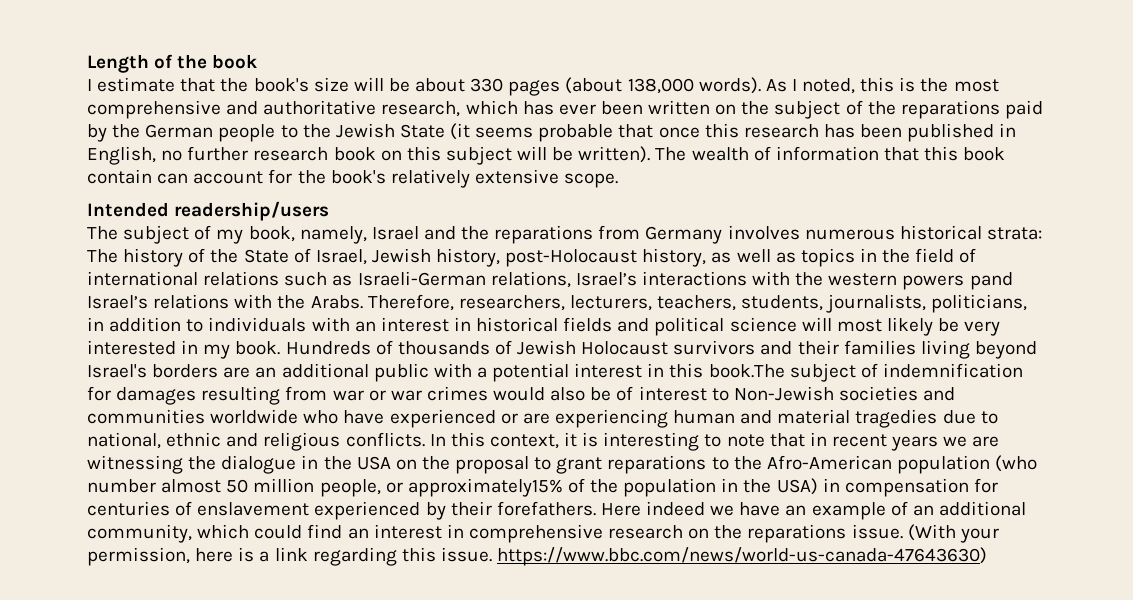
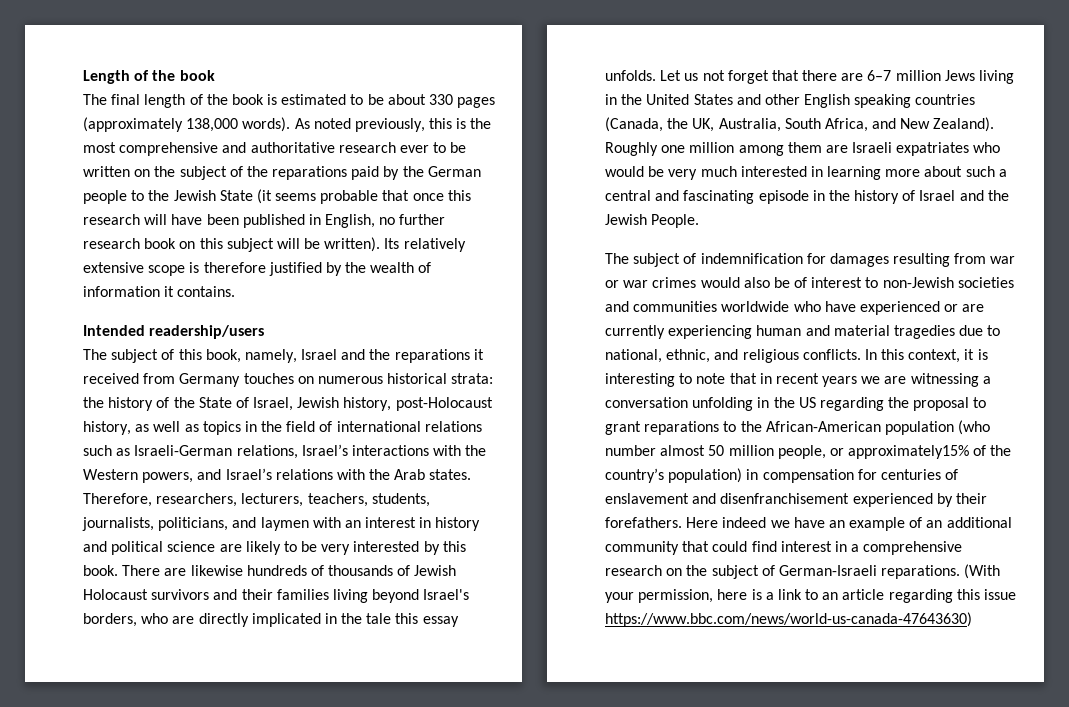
[87,77,384,92] I estimate that the book's size will -> [83,94,364,108] The final length of the book is estimated to
[565,77,623,94] (about -> [83,117,183,132] (approximately
[791,78,856,94] I noted, -> [313,118,425,132] noted previously,
[381,100,643,117] research, which has ever been -> [338,142,467,153] research ever to be
[823,124,855,138] has -> [144,214,203,225] will have
[655,146,1006,161] [87,169,619,188] The wealth of information that this book contain can account for the book's relatively extensive scope. -> [384,238,466,252] [83,262,432,276] [83,286,236,297] Its relatively extensive scope is therefore justified by the wealth of information it contains.
[216,229,244,244] my -> [178,349,202,360] this
[598,225,800,244] from Germany involves -> [473,349,484,360] [83,373,314,387] it received from Germany touches on
[87,249,118,263] The -> [83,397,104,408] the
[828,272,1013,290] western powers pand -> [83,469,222,483] Western powers, and
[310,295,363,309] Arabs. -> [394,469,472,480] Arab states.
[87,317,307,332] in addition to individuals -> [232,517,309,531] and laymen
[476,317,613,332] historical fields -> [435,517,481,531] history
[801,317,1001,336] [87,340,371,359] will most likely be very interested in my book. Hundreds -> [219,541,466,555] [83,565,307,576] are likely to be very interested by this book. There are likewise hundreds
[152,363,785,382] borders are an additional public with a potential interest in this book.The -> [83,613,459,627] [605,70,1015,84] [605,94,976,108] [605,117,995,132] [605,142,1001,156] [605,166,1007,180] [605,190,1009,204] [605,214,700,228] [605,253,629,264] borders, who are directly implicated in the tale this essay unfolds. Let us not forget that there are 6–7 million Jews living in the United States and other English speaking countries (Canada, the UK, Australia, South Africa, and New Zealand). Roughly one million among them are Israeli expatriates who would be very much interested in learning more about such a central and fascinating episode in the history of Israel and the Jewish People. // The
[733,386,834,401] Non-Jewish -> [882,277,954,288] non-Jewish
(550, 418) none -> [605,325,665,339] currently
[166,432,222,447] ethnic -> [666,349,711,363] ethnic,
[188,455,417,474] the dialogue in the USA on -> [982,376,991,384] [605,397,884,411] a conversation unfolding in the US regarding
[766,455,892,470] Afro-American -> [765,421,881,432] African-American
[623,478,818,497] population in the USA) -> [605,468,743,483] country’s population)
(310, 509) none -> [692,493,850,504] and disenfranchisement
[87,524,250,543] community, which -> [605,541,710,555] community that
[347,524,464,539] an interest in -> [780,541,860,552] interest in a
[747,524,903,543] reparations issue. -> [711,565,961,579] subject of German-Israeli reparations.
(308, 554) none -> [805,589,885,600] to an article
[440,547,492,562] issue. -> [984,589,1017,600] issue

